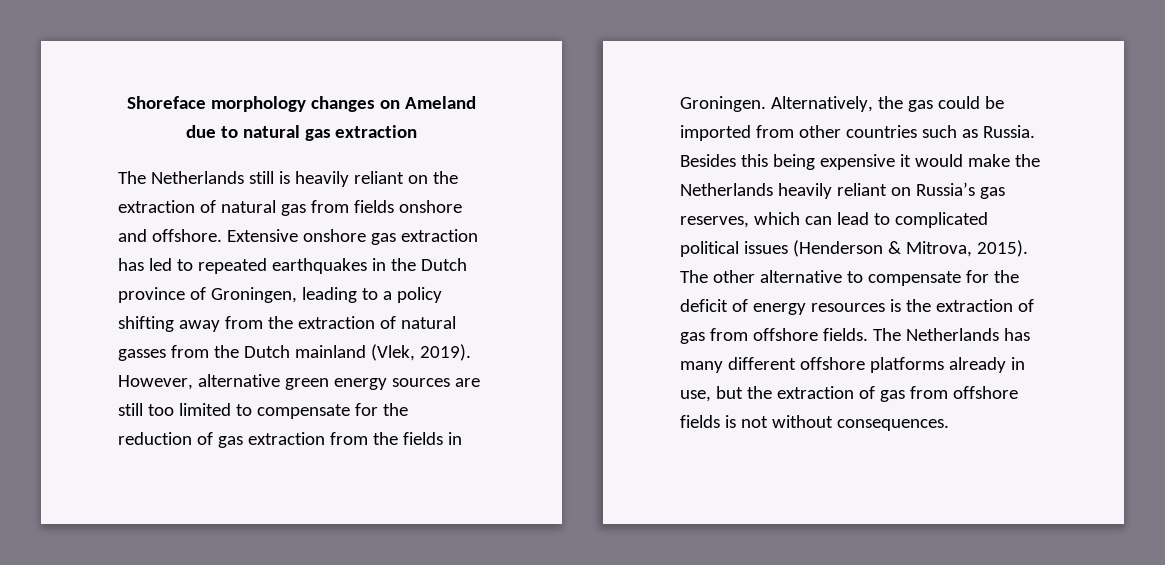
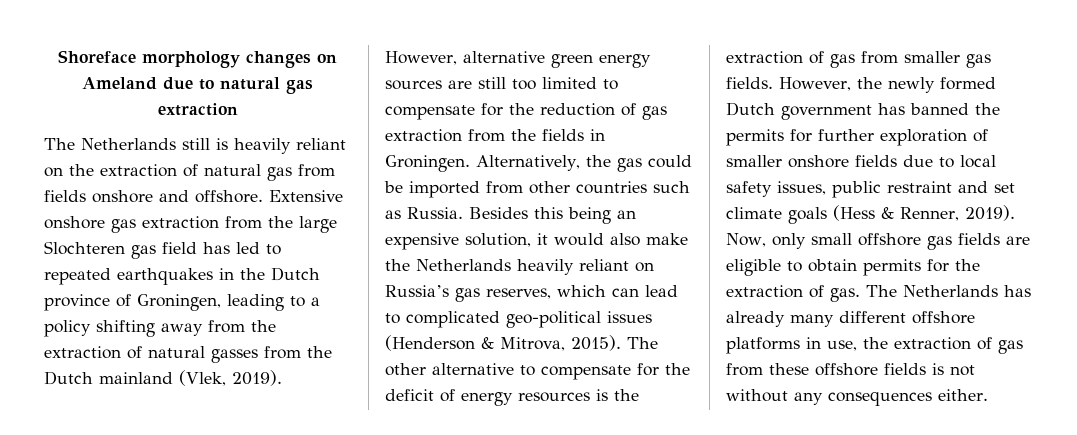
(478, 235) none -> [225,216,337,233] [44,241,197,259] from the large Slochteren gas field
[819,154,895,170] expensive -> [617,210,636,219] [385,233,531,250] an expensive solution,
(963, 160) none -> [610,233,640,246] also
[680,241,739,257] political -> [506,311,601,328] geo-political
[752,328,868,341] offshore fields. -> [904,51,991,68] [726,77,996,93] [726,102,1000,120] [726,129,988,146] [726,155,996,168] [726,181,1015,198] [726,205,1015,224] [726,233,1030,250] [726,259,980,276] [726,285,860,302] smaller gas fields. However, the newly formed Dutch government has banned the permits for further exploration of smaller onshore fields due to local safety issues, public restraint and set climate goals (Hess & Renner, 2019). Now, only small offshore gas fields are eligible to obtain permits for the extraction of gas.
(1030, 334) none -> [726,311,785,327] already
[948,357,1006,373] already -> (800, 345) none
[715,386,948,402] but the extraction of gas from -> [863,337,1023,354] [726,363,809,376] the extraction of gas from these
[836,419,949,431] consequences. -> [794,389,988,406] any consequences either.

